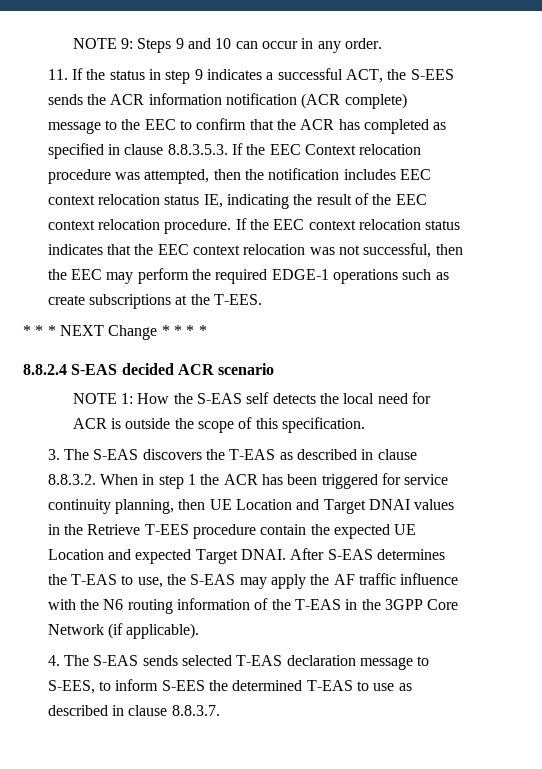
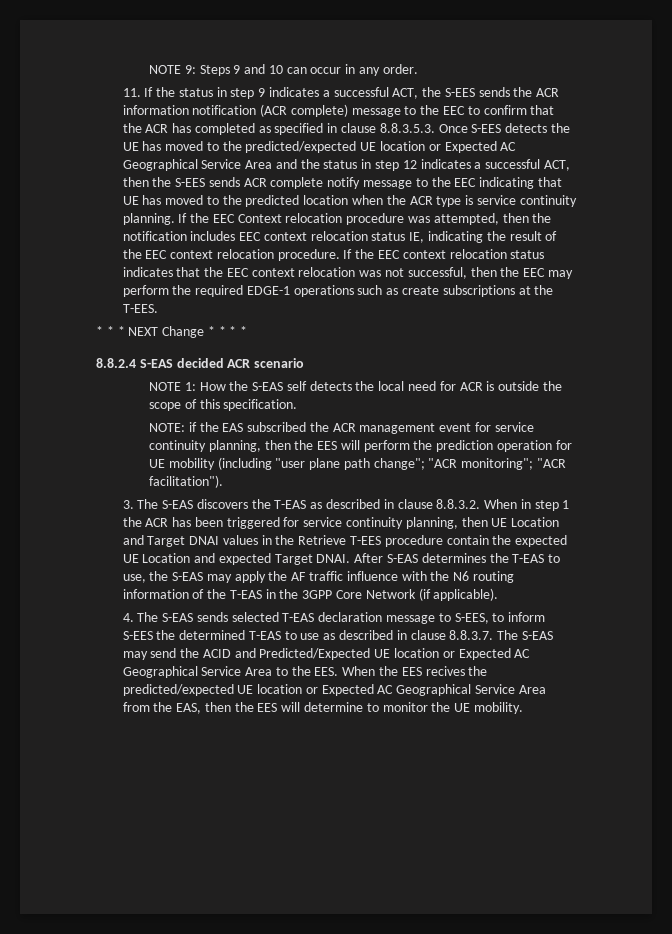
(228, 149) none -> [438,123,570,133] [122,141,517,153] [122,159,570,171] [122,177,562,189] [122,195,577,207] [122,213,175,225] Once S-EES detects the UE has moved to the predicted/expected UE location or Expected AC Geographical Service Area and the status in step 12 indicates a successful ACT, then the S-EES sends ACR complete notify message to the EEC indicating that UE has moved to the predicted location when the ACR type is service continuity planning.
(365, 425) none -> [149,422,534,434] [149,440,572,452] [149,457,567,470] [149,475,224,488] // NOTE: if the EAS subscribed the ACR management event for service continuity planning, then the EES will perform the prediction operation for UE mobility (including "user plane path change"; "ACR monitoring"; "ACR facilitation").
(220, 710) none -> [497,630,553,640] [122,648,531,660] [122,666,488,678] [122,684,546,696] [122,702,523,714] The S-EAS may send the ACID and Predicted/Expected UE location or Expected AC Geographical Service Area to the EES. When the EES recives the predicted/expected UE location or Expected AC Geographical Service Area from the EAS, then the EES will determine to monitor the UE mobility.

